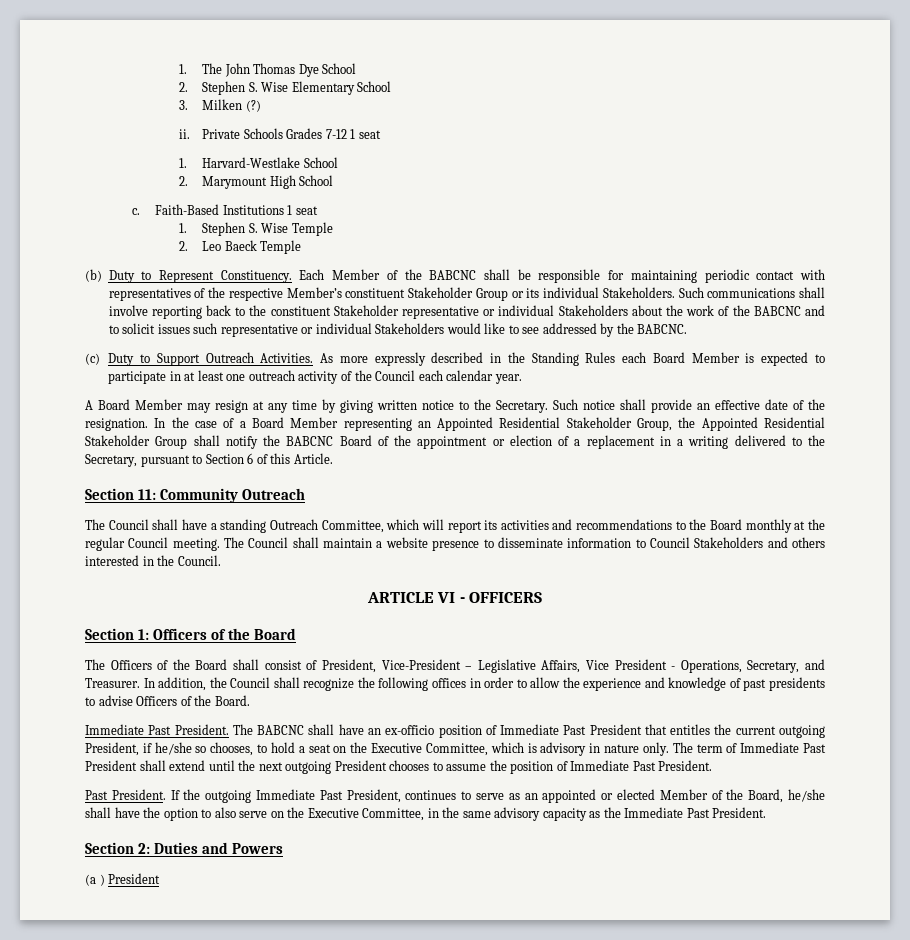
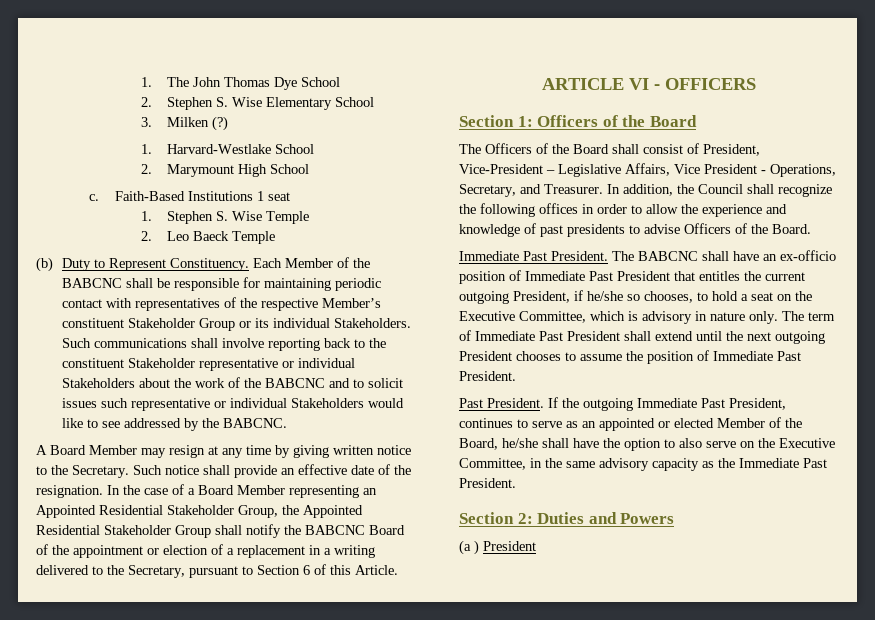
[178,128,381,139] // ii. Private Schools Grades 7-12 1 seat -> (229, 123) none
[85,352,825,366] [108,370,522,384] // (c) Duty to Support Outreach Activities. As more expressly described in the Standing Rules each Board Member is expected to participate in at least one outreach activity of the Council each calendar year. -> (288, 423) none
[85,488,306,503] [85,519,825,533] [85,537,826,551] [85,555,221,566] // Section 11: Community Outreach // The Council shall have a standing Outreach Committee, which will report its activities and recommendations to the Board monthly at the regular Council meeting. The Council shall maintain a website presence to disseminate information to Council Stakeholders and others interested in the Council. -> (398, 570) none

